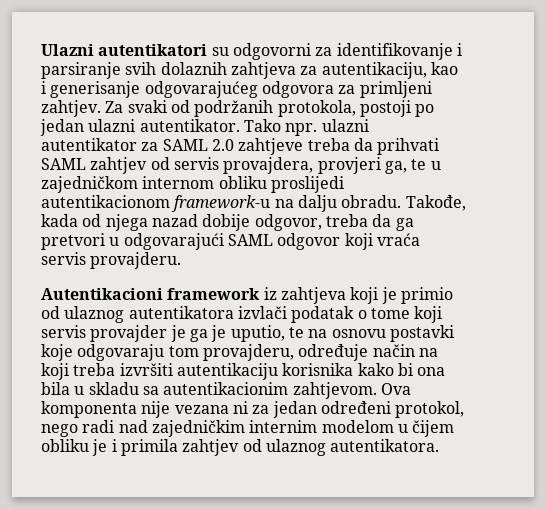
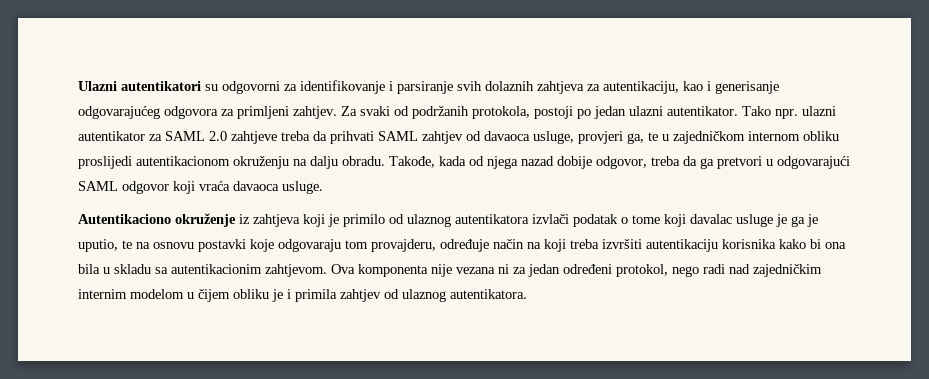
[173,157,314,174] servis provajdera, -> [484,131,574,144] davaoca usluge,
[171,195,271,212] framework-u -> [233,156,289,169] okruženju
[41,252,182,269] [41,288,261,300] servis provajderu. // Autentikacioni framework -> [233,181,323,194] [78,213,236,227] davaoca usluge. // Autentikaciono okruženje
[400,287,453,304] primio -> [343,214,385,227] primilo
[41,325,168,342] servis provajder -> [690,214,773,227] davalac usluge

